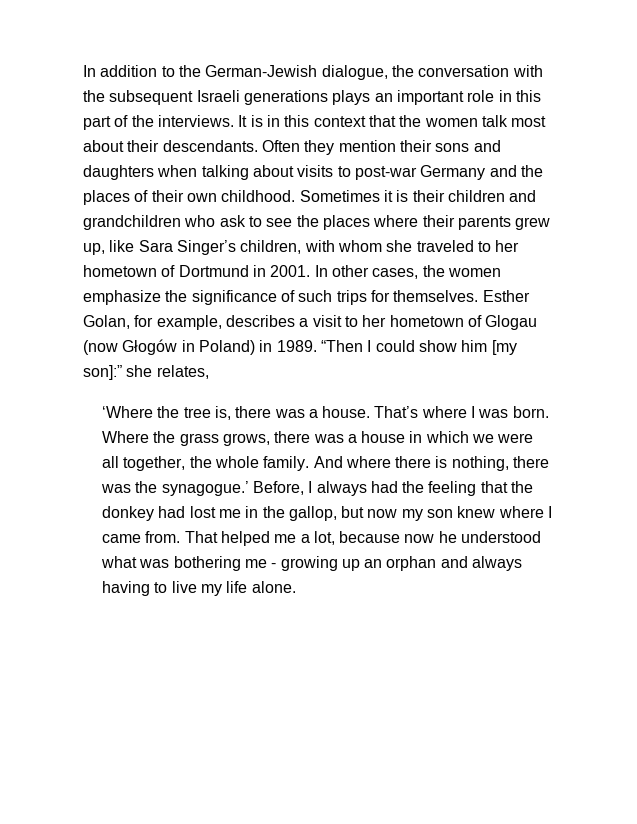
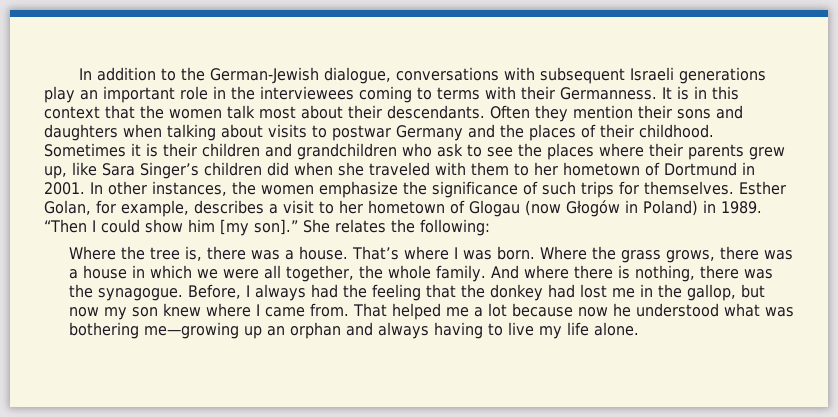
[391,65,543,77] [83,90,105,102] the conversation with the -> [396,67,536,81] conversations with
[332,90,371,105] plays -> [44,86,75,103] play
[515,90,541,102] [83,115,234,130] this part of the interviews. -> [231,86,657,103] the interviewees coming to terms with their Germanness.
[354,166,417,180] post-war -> [332,125,391,141] postwar
[186,193,217,202] own -> (634, 131) none
[240,240,474,254] children, with whom she traveled -> [204,162,509,176] children did when she traveled with them
[372,268,419,279] cases, -> [152,181,227,196] instances,
[83,365,209,380] [101,406,153,418] son]:” she relates, // ‘Where -> [254,219,490,236] [68,246,116,260] son].” She relates the following: // Where
[161,481,249,496] synagogue.’ -> [97,288,183,301] synagogue.
[313,531,335,545] lot, -> [487,303,507,317] lot
[244,556,338,571] me - growing -> [143,322,239,339] me—growing

